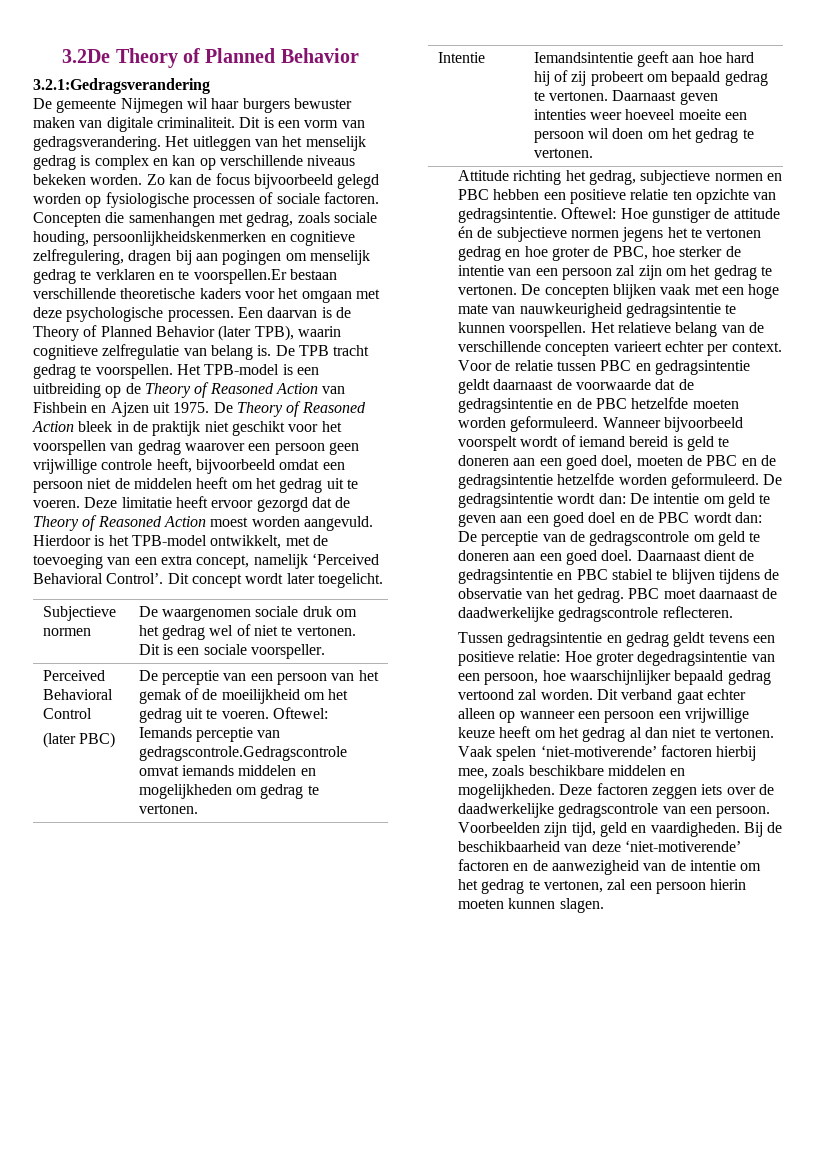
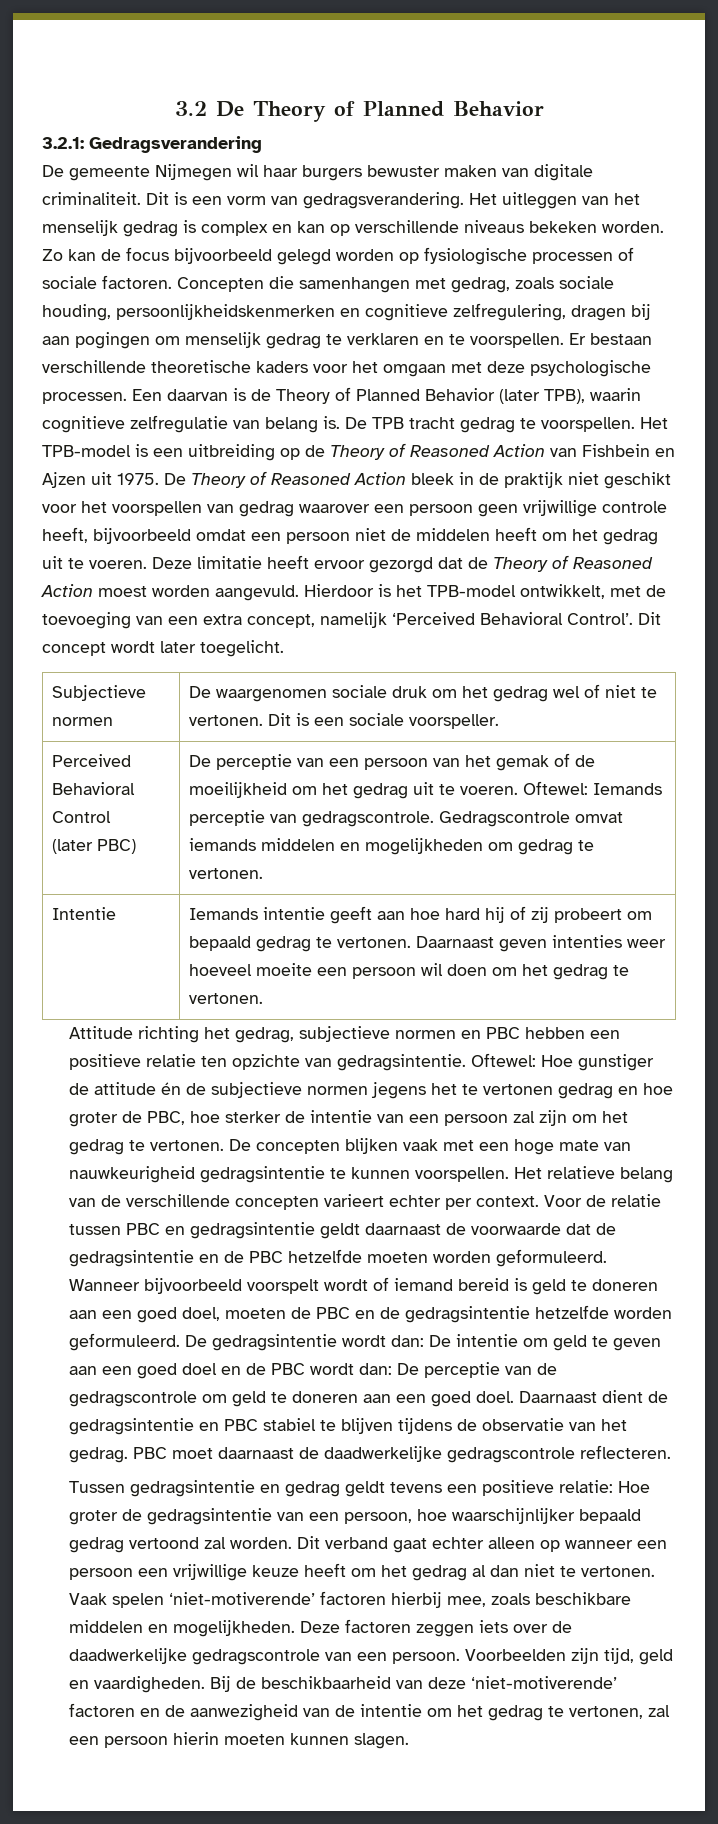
[62,49,111,63] 3.2De -> [174,101,244,117] 3.2 De
[33,78,210,94] 3.2.1:Gedragsverandering -> [42,136,262,153] 3.2.1: Gedragsverandering
[193,269,287,284] voorspellen.Er -> [470,333,586,348] voorspellen. Er
[138,746,347,761] gedragscontrole.Gedragscontrole -> [302,811,571,827] gedragscontrole. Gedragscontrole
[533,52,633,63] Iemandsintentie -> [189,907,326,920] Iemands intentie
[637,651,748,666] degedragsintentie -> [121,1508,272,1525] de gedragsintentie

